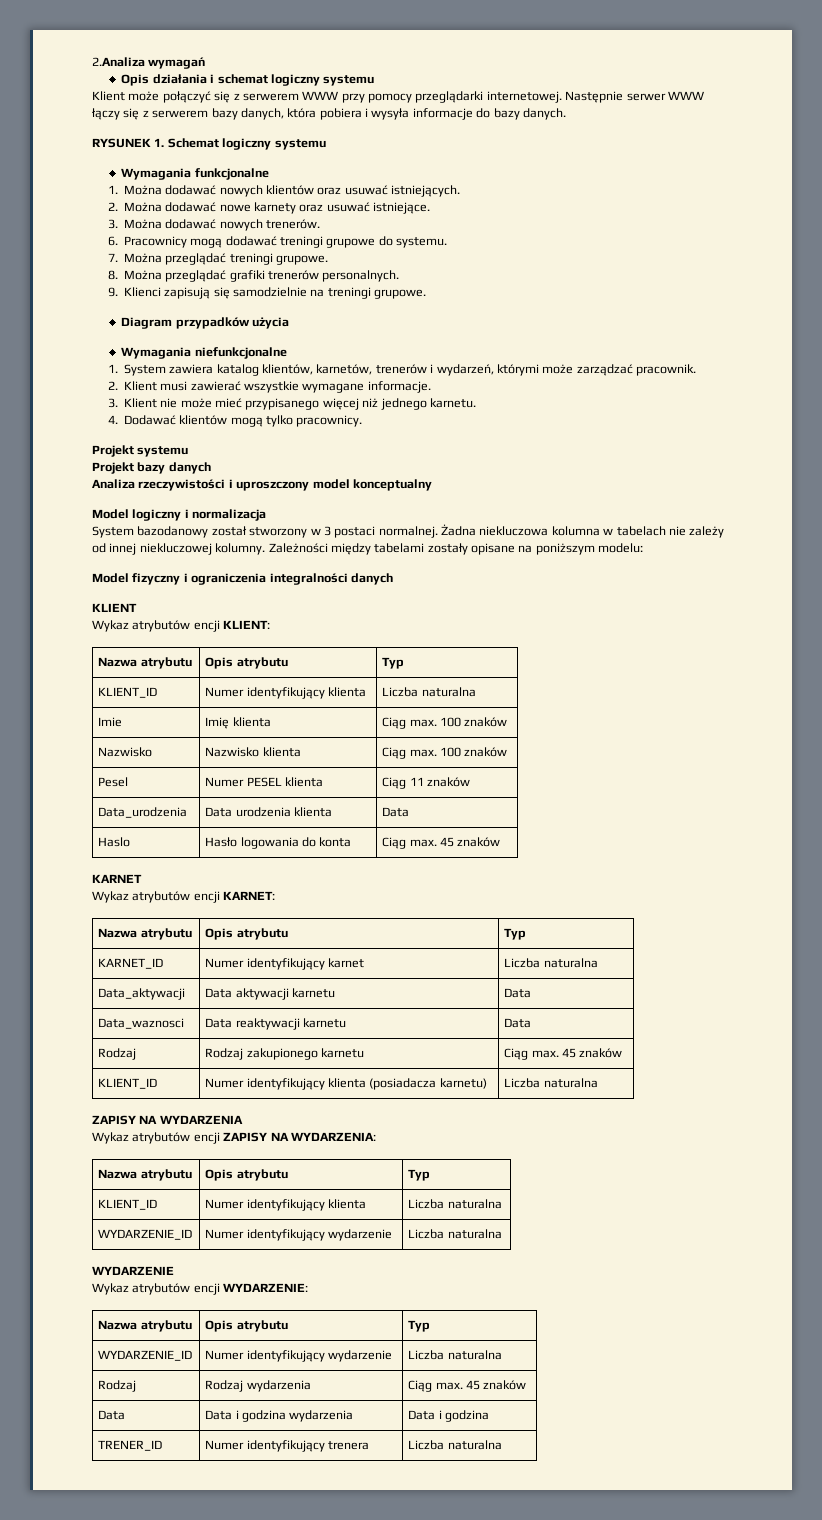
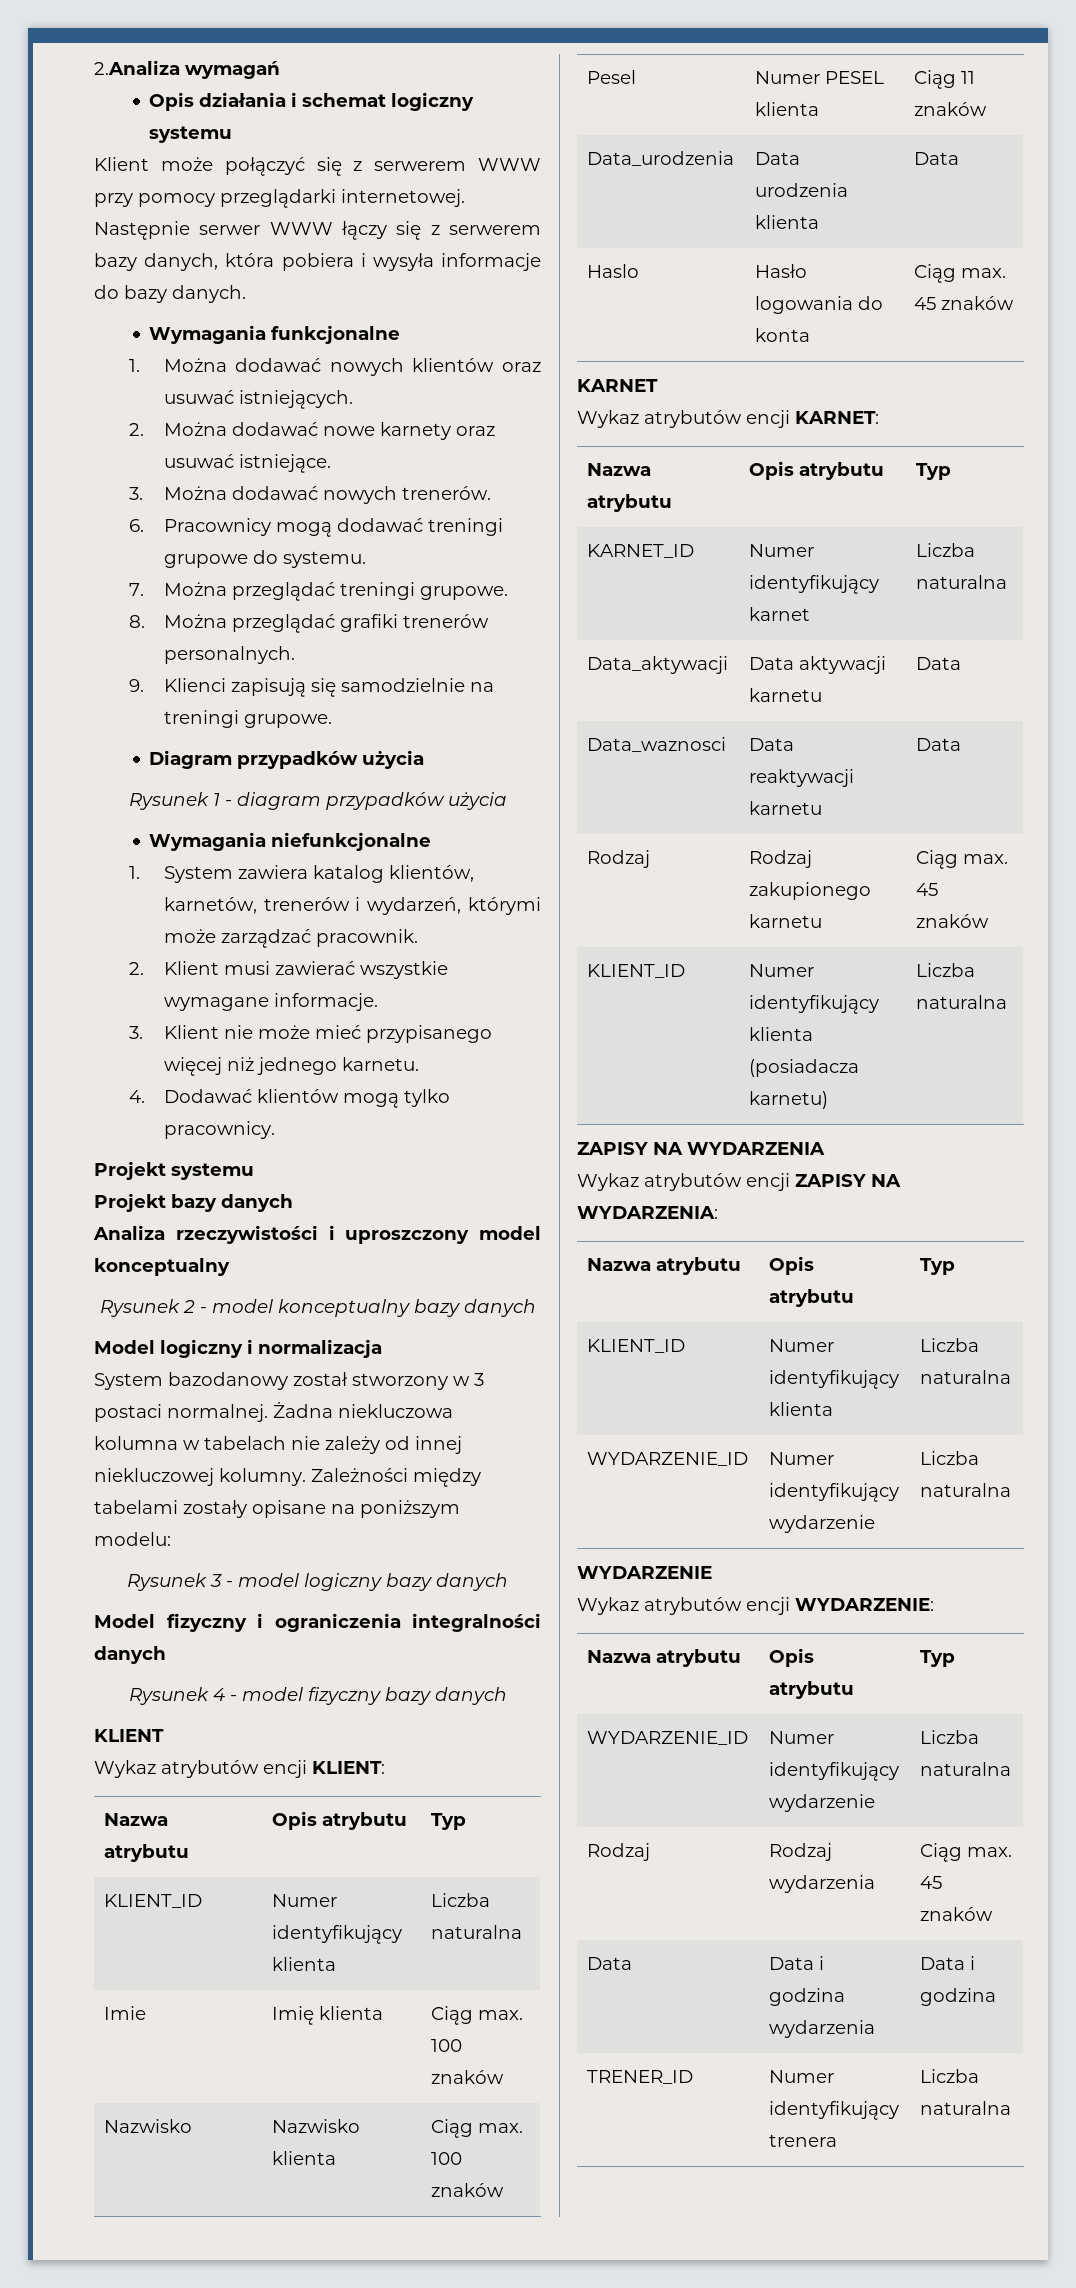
[92,138,326,150] // RYSUNEK 1. Schemat logiczny systemu -> (246, 294) none
(290, 323) none -> [128,792,507,810] // Rysunek 1 - diagram przypadków użycia
(432, 485) none -> [99,1299,536,1317] // Rysunek 2 - model konceptualny bazy danych
(644, 548) none -> [127,1573,508,1591] // Rysunek 3 - model logiczny bazy danych
(393, 579) none -> [128,1687,507,1705] // Rysunek 4 - model fizyczny bazy danych

